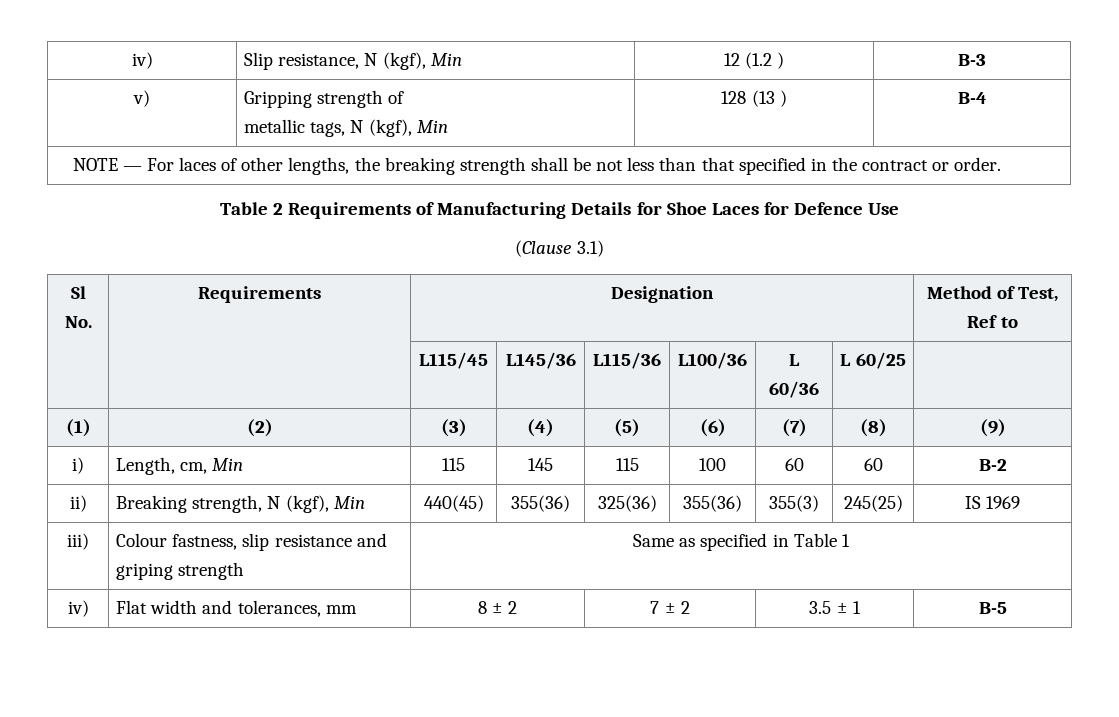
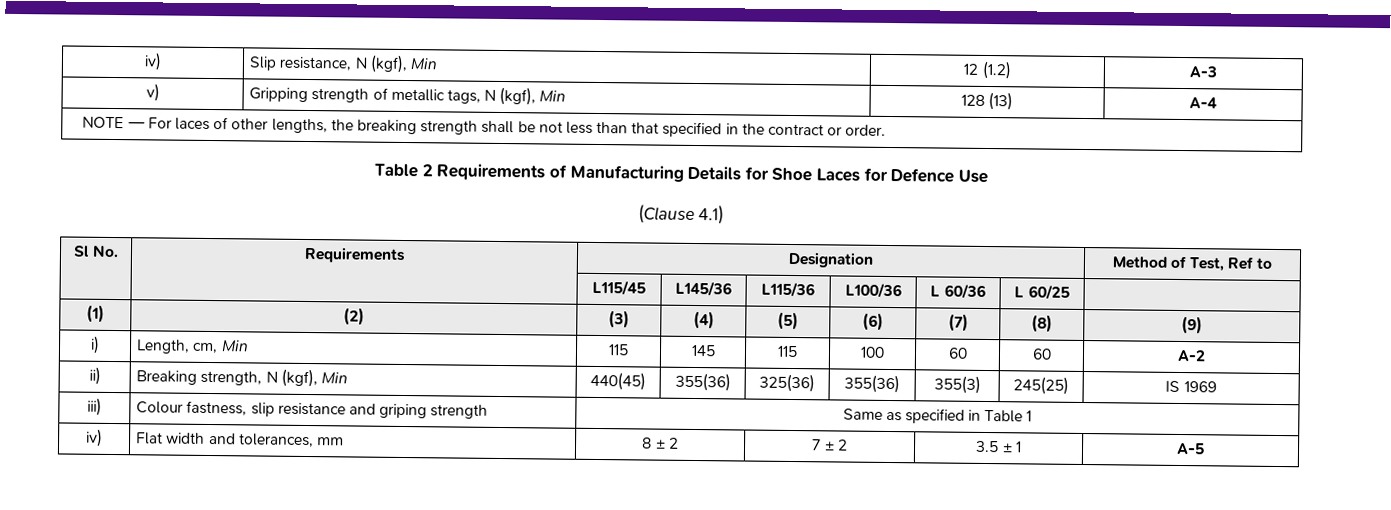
[745,52,785,69] [958,54,986,66] (1.2 ) | B-3 -> [981,60,1012,80] [1189,66,1217,78] (1.2) | A-3
(405, 97) // -> (388, 93) none
[751,90,787,107] [957,92,987,104] (13 ) | B-4 -> [988,92,1014,111] [1189,97,1217,109] (13) | A-4
[576,240,604,257] 3.1) -> [698,205,725,225] 4.1)
[978,459,1007,471] B-2 -> [1177,349,1206,362] A-2
[978,602,1007,614] B-5 -> [1176,442,1205,455] A-5

